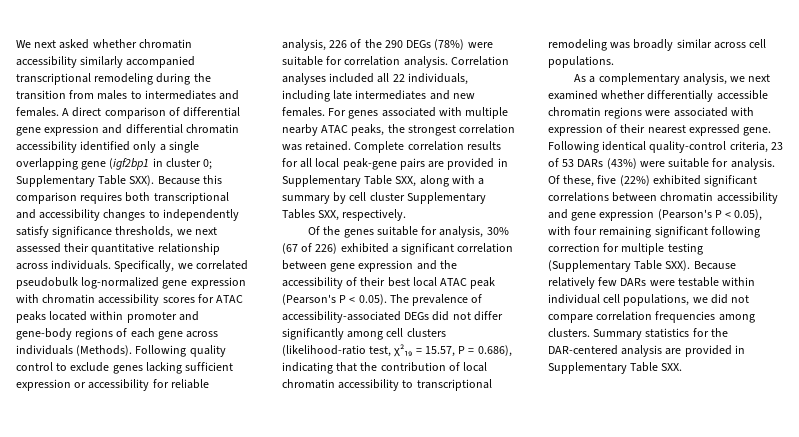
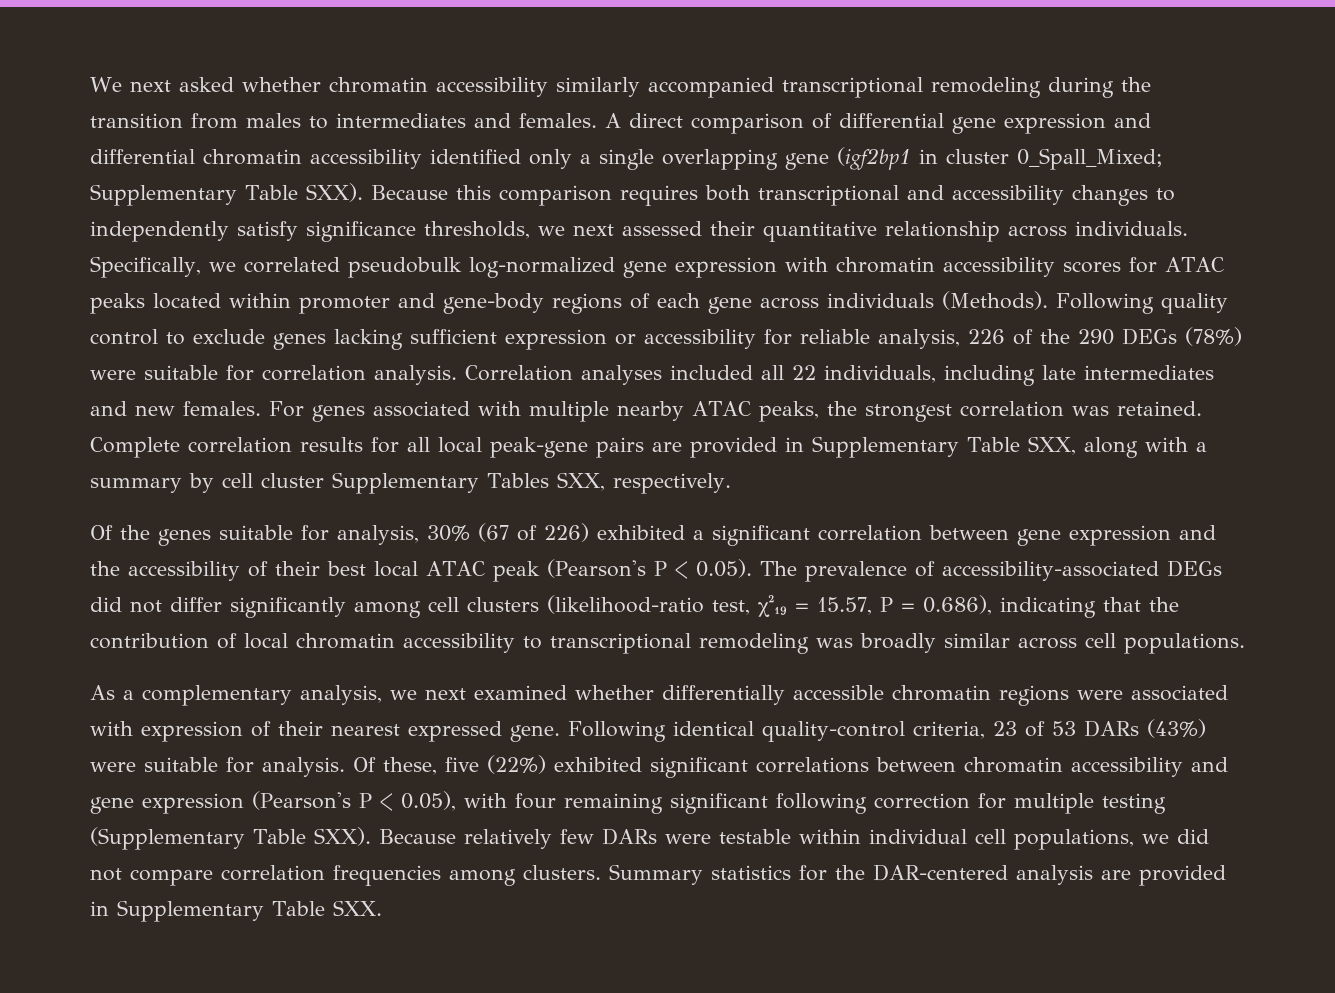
[203,159,213,170] 0; -> [1017,148,1163,170] 0_Spall_Mixed;

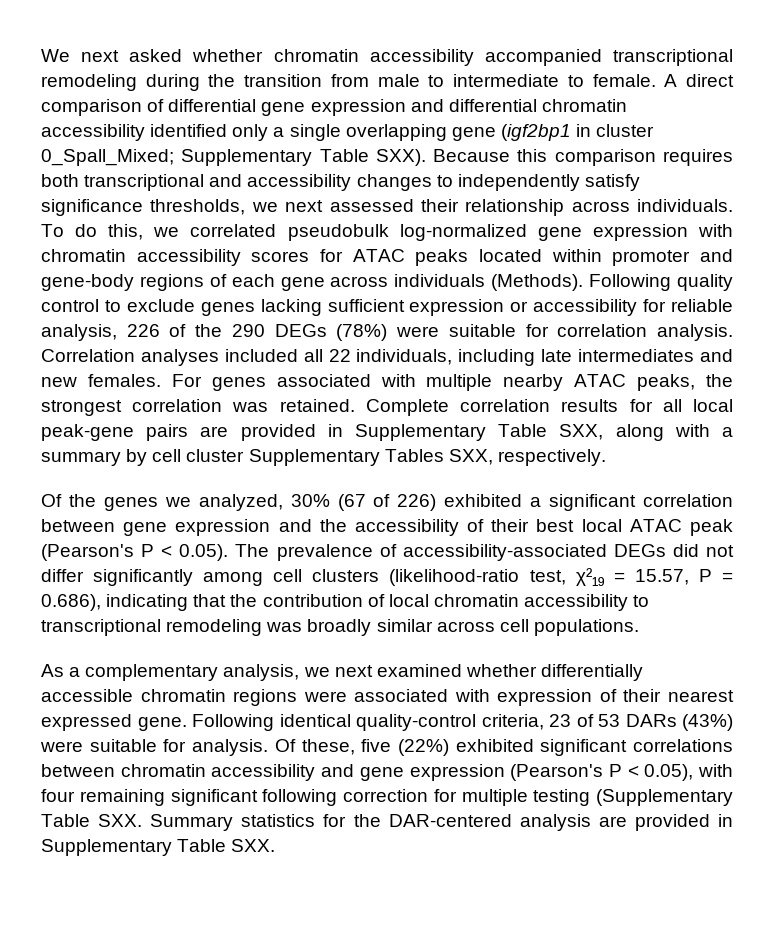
[555,77,640,97] similarly -> (474, 57) none
[246,113,597,129] males to intermediates and females. -> [377,74,656,87] male to intermediate to female.
[763,221,877,242] quantitative -> (459, 205) none
[90,256,201,278] Specifically, -> [41,224,144,240] To do this,
[219,525,419,545] suitable for analysis, -> [164,494,283,511] we analyzed,
[313,827,1209,850] [90,865,601,886] SXX). Because relatively few DARs were testable within individual cell populations, we did not compare correlation frequencies among clusters. -> [98,814,143,827] SXX.

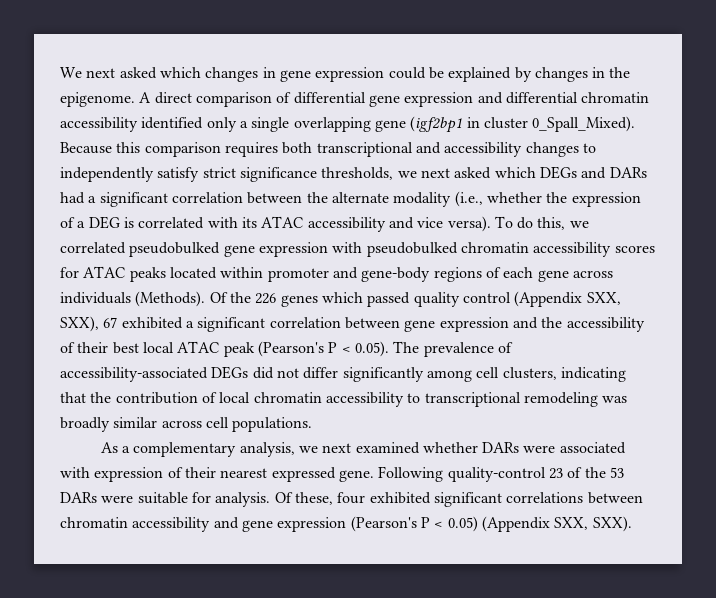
[192,49,733,66] [41,74,656,91] whether chromatin accessibility accompanied transcriptional remodeling during the transition from male to intermediate to female. -> [159,67,631,82] [60,92,135,107] which changes in gene expression could be explained by changes in the epigenome.
[41,149,426,166] 0_Spall_Mixed; Supplementary Table SXX). -> [532,116,636,132] 0_Spall_Mixed).
(640, 182) none -> [202,167,236,178] strict
[329,199,733,216] assessed their relationship across individuals. -> [454,166,647,179] [60,191,641,207] [60,216,491,232] asked which DEGs and DARs had a significant correlation between the alternate modality (i.e., whether the expression of a DEG is correlated with its ATAC accessibility and vice versa).
[287,224,527,241] pseudobulk log-normalized -> [129,242,221,257] pseudobulked
(733, 230) none -> [366,242,458,257] pseudobulked
[589,274,734,291] [41,299,733,316] [41,324,734,341] [41,349,734,366] [41,374,733,391] [41,399,733,416] [41,424,734,441] [41,449,606,466] [41,494,437,511] Following quality control to exclude genes lacking sufficient expression or accessibility for reliable analysis, 226 of the 290 DEGs (78%) were suitable for correlation analysis. Correlation analyses included all 22 individuals, including late intermediates and new females. For genes associated with multiple nearby ATAC peaks, the strongest correlation was retained. Complete correlation results for all local peak-gene pairs are provided in Supplementary Table SXX, along with a summary by cell cluster Supplementary Tables SXX, respectively. // Of the genes we analyzed, 30% (67 of 226) -> [209,291,621,307] [60,316,118,332] Of the 226 genes which passed quality control (Appendix SXX, SXX), 67
[312,568,734,586] [41,594,101,611] clusters (likelihood-ratio test, χ²₁₉ = 15.57, P = 0.686), -> [502,367,557,380] clusters,
[541,664,644,681] [41,689,298,706] differentially accessible chromatin regions -> [482,442,520,453] DARs
[279,714,544,731] identical quality-control criteria, -> [447,467,546,482] quality-control
(594, 720) none -> [584,467,606,478] the
[682,714,733,731] (43%) -> (97, 497) none
[361,739,449,756] five (22%) -> [337,492,366,504] four
[644,764,734,781] [41,789,733,806] [41,814,734,831] [41,839,276,856] 0.05), with four remaining significant following correction for multiple testing (Supplementary Table SXX. Summary statistics for the DAR-centered analysis are provided in Supplementary Table SXX. -> [447,516,632,532] 0.05) (Appendix SXX, SXX).

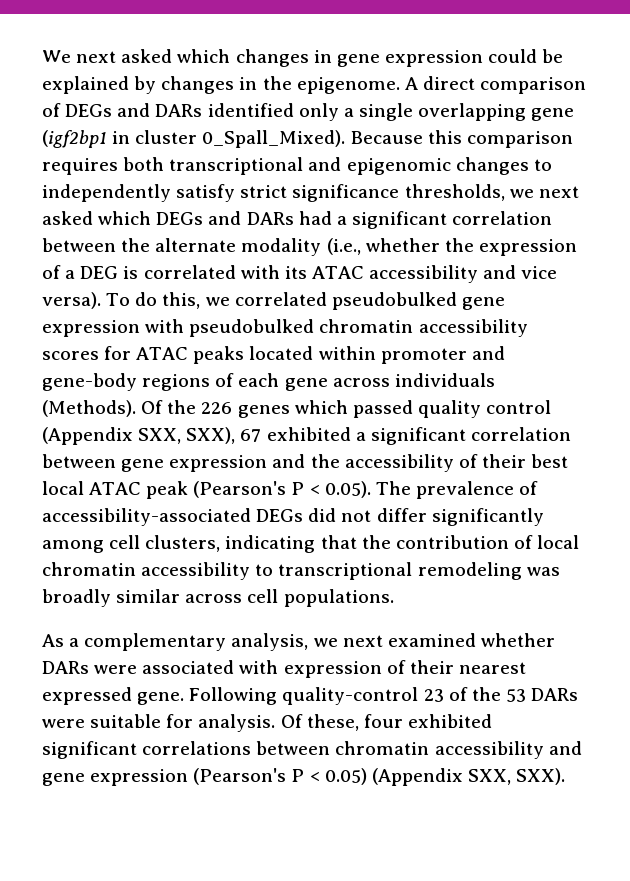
[293,92,650,107] [60,117,138,132] differential gene expression and differential chromatin accessibility -> [65,103,203,117] DEGs and DARs
[444,142,523,157] accessibility -> [346,158,451,175] epigenomic

